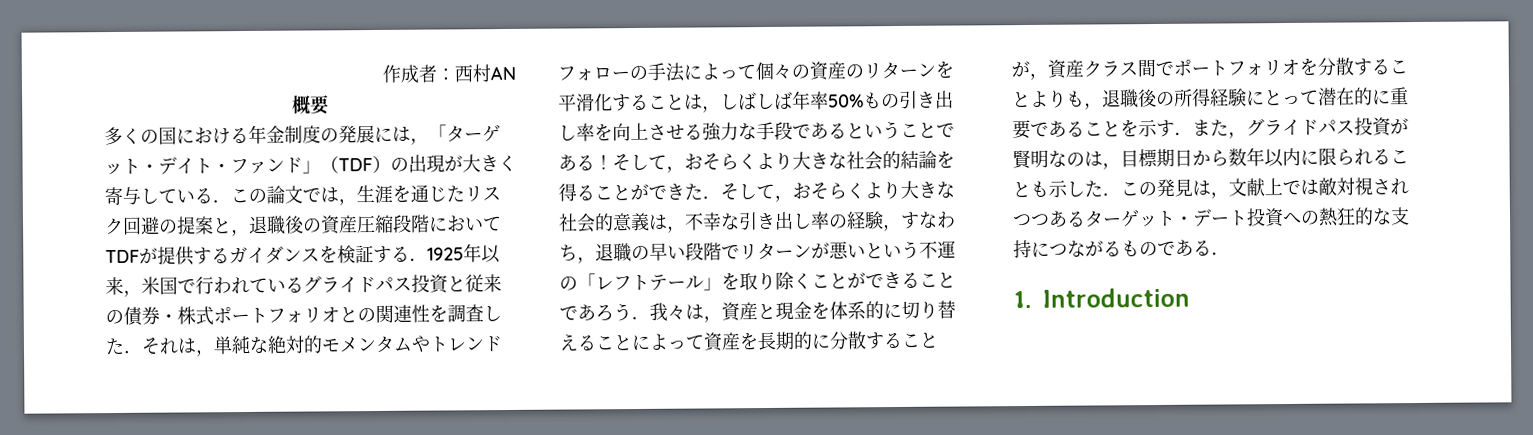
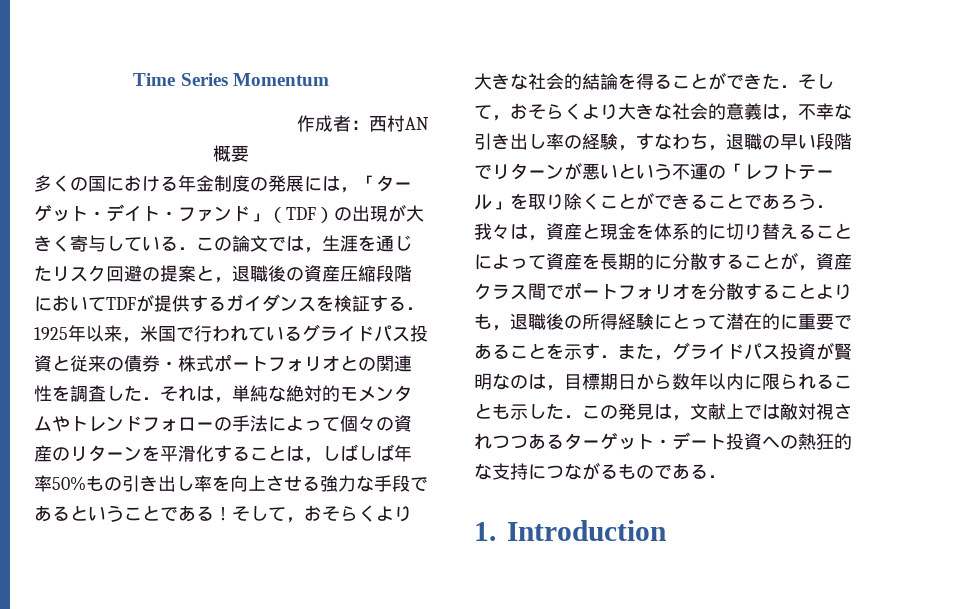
(382, 73) none -> [133,73,329,86] Time Series Momentum //

